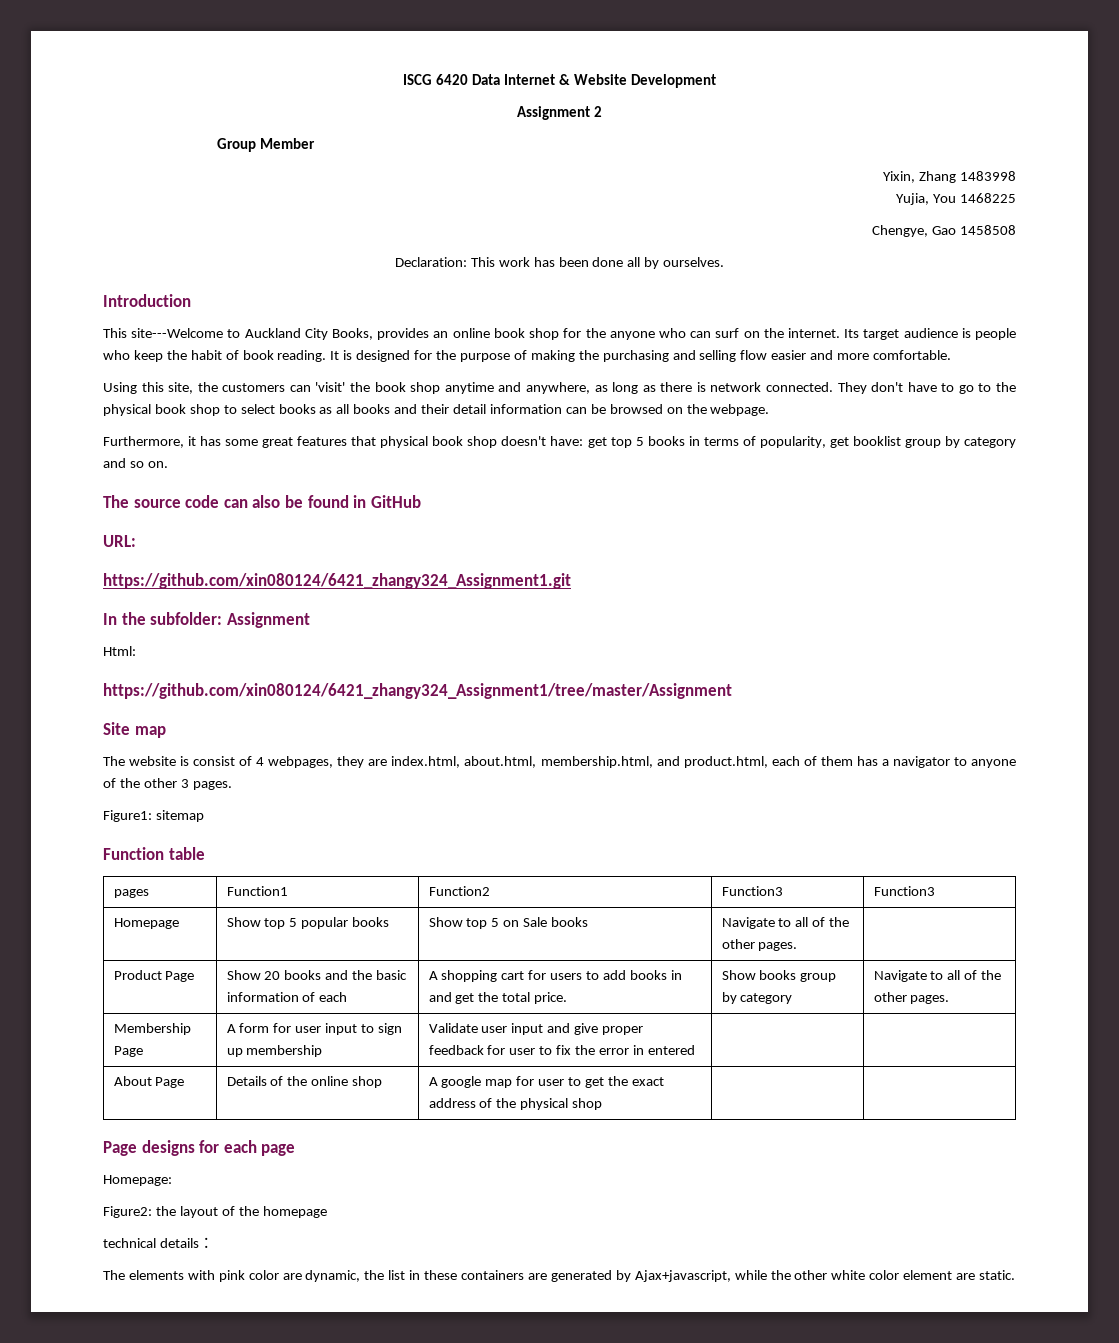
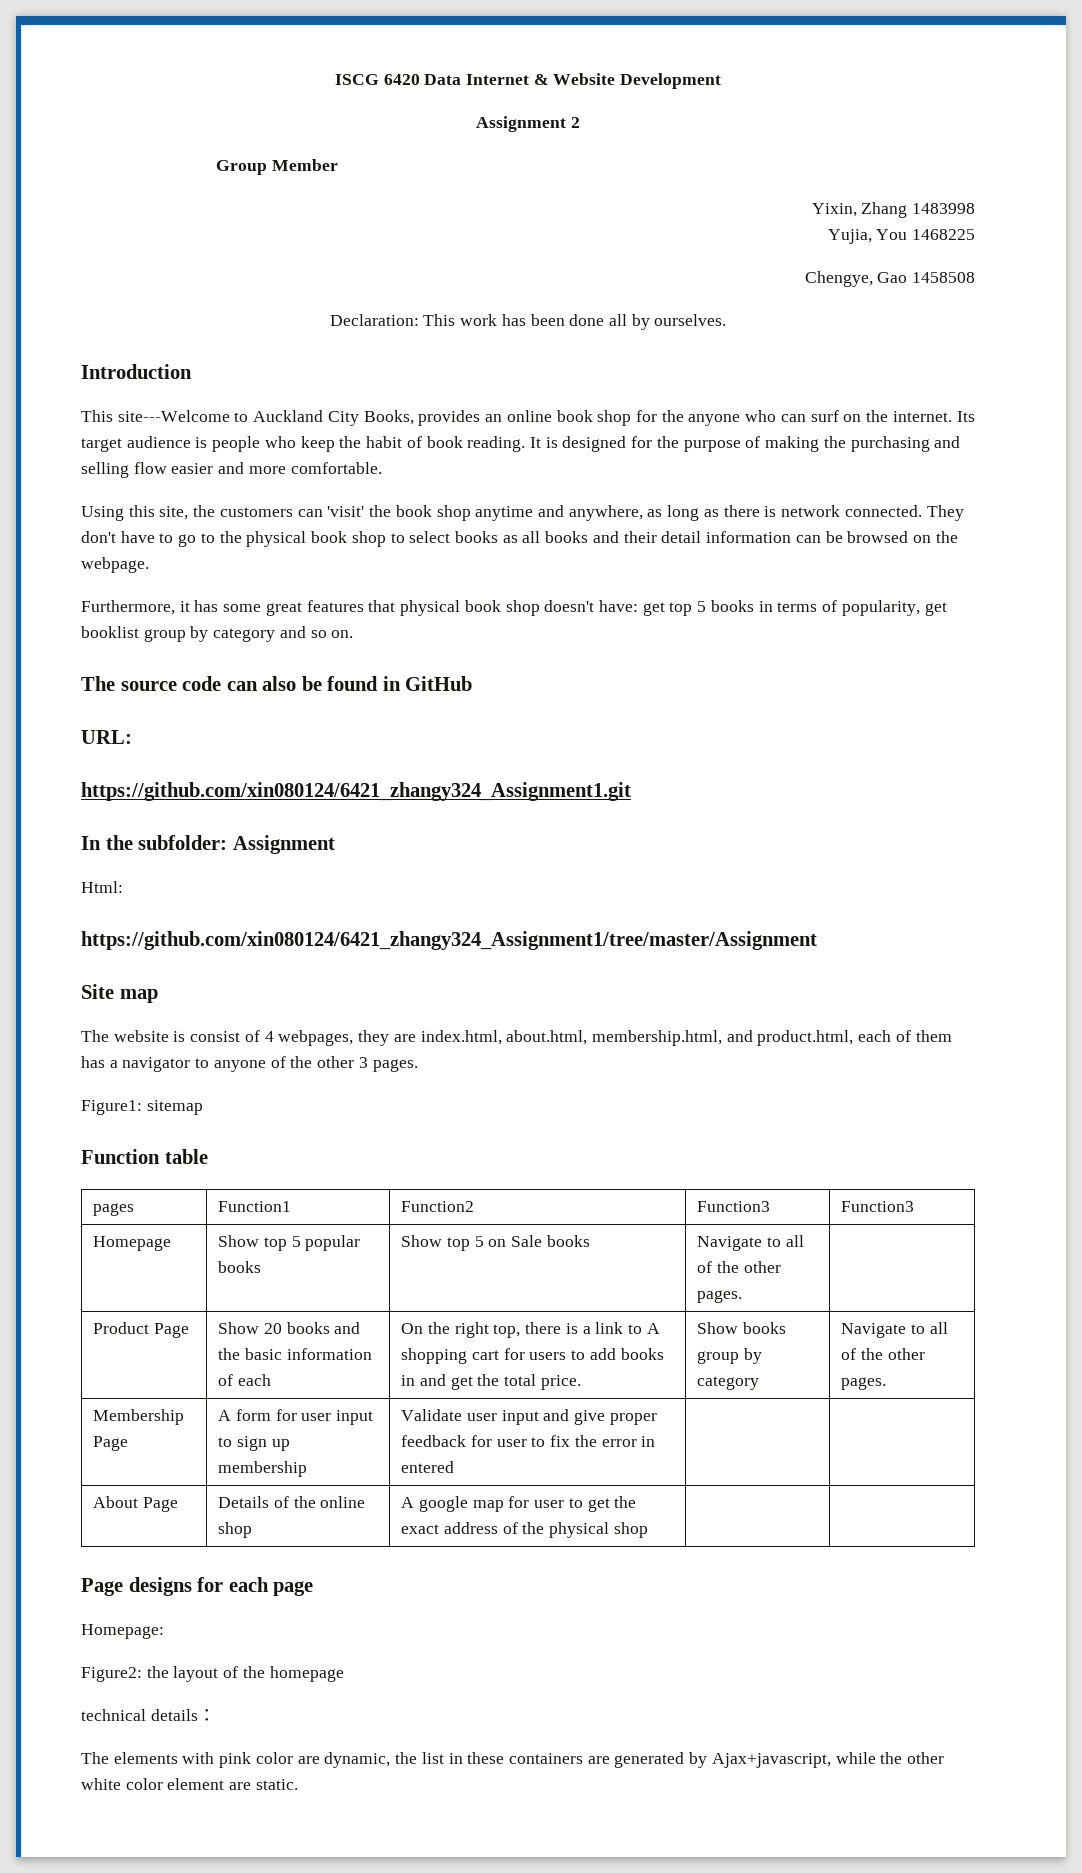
(348, 997) none -> [401,1322,643,1338] On the right top, there is a link to

